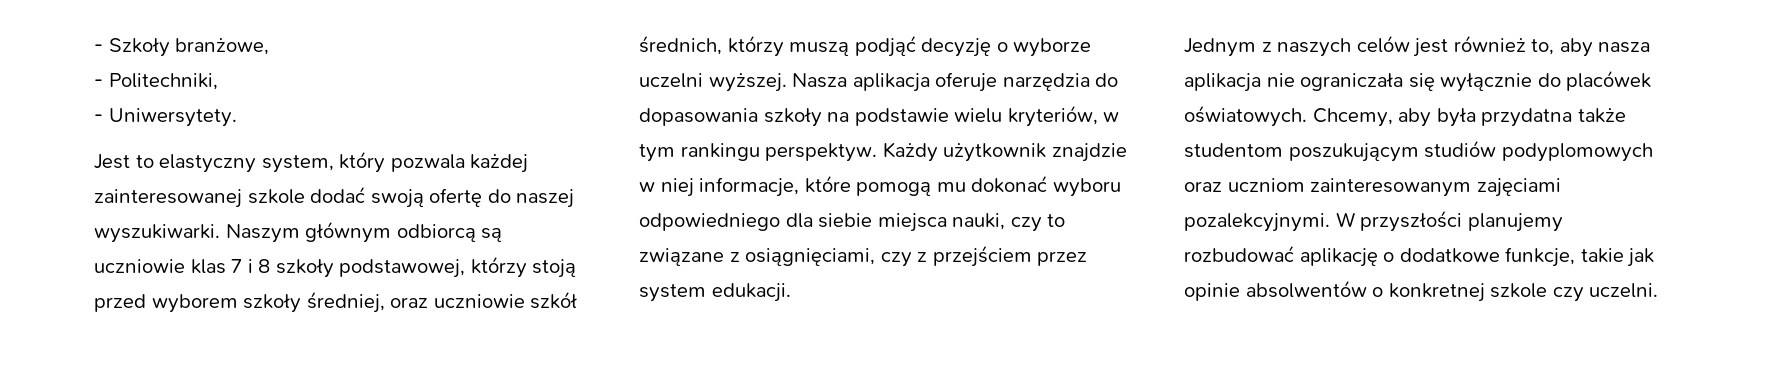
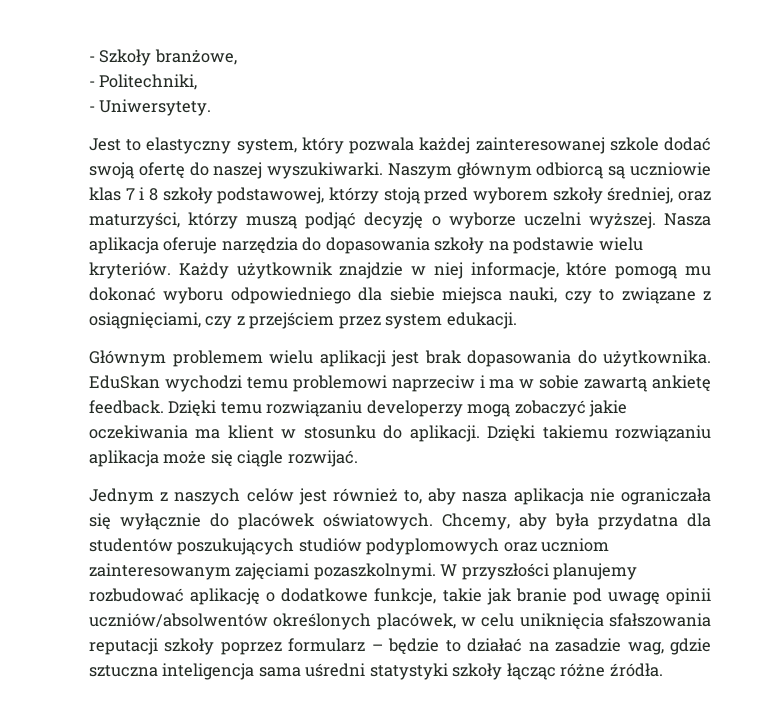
[433,291,579,309] [639,35,722,55] uczniowie szkół średnich, -> [89,212,180,229] maturzyści,
[1007,105,1120,127] [639,143,878,162] kryteriów, w tym rankingu perspektyw. -> [89,262,171,279] kryteriów.
(791, 292) none -> [89,350,711,367] [89,375,711,392] [89,400,628,417] [89,425,711,442] [89,450,358,467] // Głównym problemem wielu aplikacji jest brak dopasowania do użytkownika. EduSkan wychodzi temu problemowi naprzeciw i ma w sobie zawartą ankietę feedback. Dzięki temu rozwiązaniu developerzy mogą zobaczyć jakie oczekiwania ma klient w stosunku do aplikacji. Dzięki takiemu rozwiązaniu aplikacja może się ciągle rozwijać.
[1577,108,1626,123] [1184,143,1419,162] także studentom poszukującym -> [687,513,711,527] [89,538,295,555] dla studentów poszukujących
[1184,213,1330,232] pozalekcyjnymi. -> [313,563,436,580] pozaszkolnymi.
[1184,280,1659,302] opinie absolwentów o konkretnej szkole czy uczelni. -> [515,588,712,605] [89,613,711,630] [89,638,711,655] [89,663,663,680] branie pod uwagę opinii uczniów/absolwentów określonych placówek, w celu uniknięcia sfałszowania reputacji szkoły poprzez formularz – będzie to działać na zasadzie wag, gdzie sztuczna inteligencja sama uśredni statystyki szkoły łącząc różne źródła.

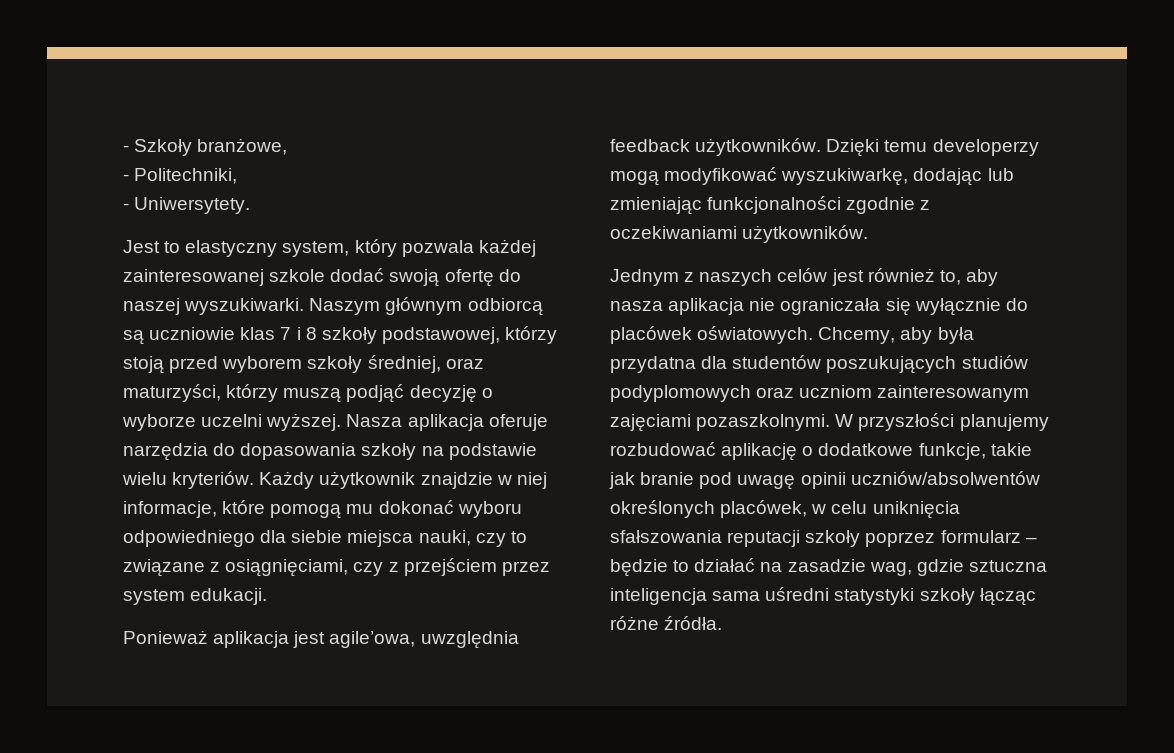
[89,350,711,367] [89,375,711,392] [89,400,164,414] Głównym problemem wielu aplikacji jest brak dopasowania do użytkownika. EduSkan wychodzi temu problemowi naprzeciw i ma w sobie zawartą ankietę feedback. -> [123,630,519,649] [610,138,822,156] Ponieważ aplikacja jest agile’owa, uwzględnia feedback użytkowników.
[266,400,363,417] rozwiązaniu -> (928, 146) none
[514,400,628,417] [89,425,711,442] [89,450,358,467] zobaczyć jakie oczekiwania ma klient w stosunku do aplikacji. Dzięki takiemu rozwiązaniu aplikacja może się ciągle rozwijać. -> [664,167,1014,186] [610,196,931,215] [610,225,869,243] modyfikować wyszukiwarkę, dodając lub zmieniając funkcjonalności zgodnie z oczekiwaniami użytkowników.

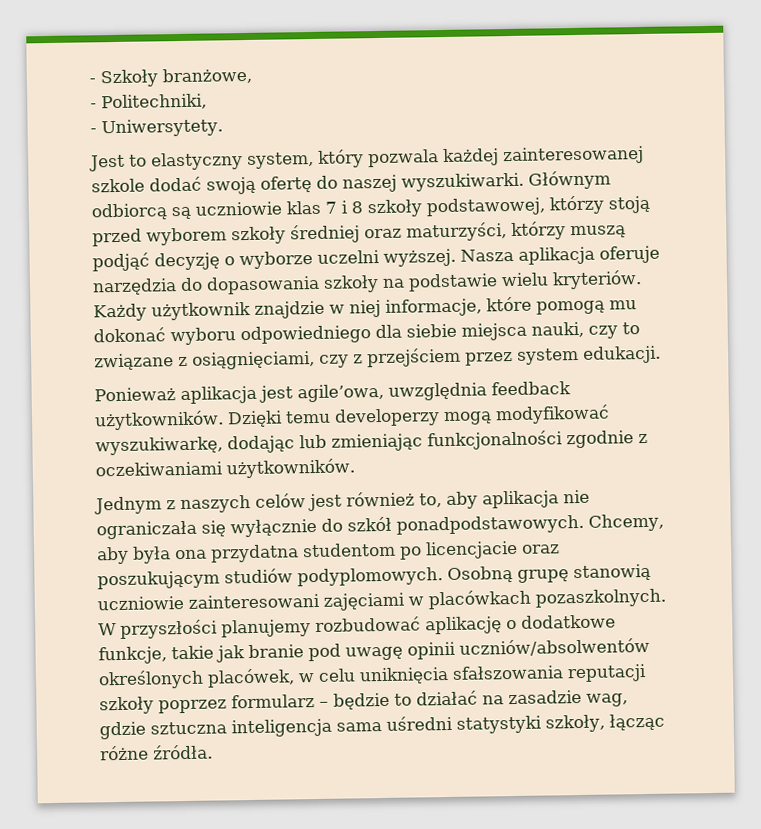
[309,297,463,315] Naszym głównym -> [528,170,611,190] Głównym
[367,355,441,373] średniej, -> [290,224,360,244] średniej
[610,301,663,311] nasza -> (478, 500) none
[610,326,814,344] placówek oświatowych. -> [347,514,584,535] szkół ponadpodstawowych.
[610,355,1028,374] [610,385,1030,402] [610,414,831,432] przydatna dla studentów poszukujących studiów podyplomowych oraz uczniom zainteresowanym zajęciami pozaszkolnymi. -> [175,540,560,563] [97,563,651,590] [97,588,666,611] ona przydatna studentom po licencjacie oraz poszukującym studiów podyplomowych. Osobną grupę stanowią uczniowie zainteresowani zajęciami w placówkach pozaszkolnych.
[919,588,975,605] szkoły -> [545,714,605,733] szkoły,

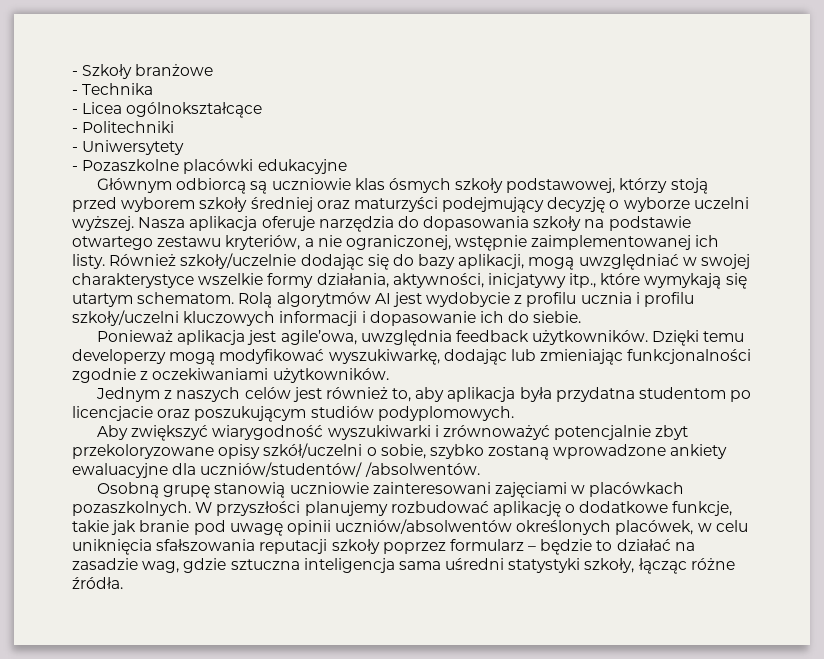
[162,67,252,85] [90,93,207,111] [90,118,223,138] [89,145,644,172] [91,172,524,195] branżowe, // - Politechniki, // - Uniwersytety. // Jest to elastyczny system, który pozwala każdej zainteresowanej szkole dodać swoją ofertę do naszej wyszukiwarki. -> [135,64,214,76] [72,83,154,95] [72,102,263,118] [72,121,175,133] [72,140,185,155] [72,159,347,174] branżowe // - Technika // - Licea ogólnokształcące // - Politechniki // - Uniwersytety // - Pozaszkolne placówki edukacyjne //
[325,200,363,214] 7 i 8 -> [388,178,451,193] ósmych
[406,221,626,242] [92,252,150,272] maturzyści, którzy muszą podjąć -> [353,197,545,213] maturzyści podejmujący
[501,270,642,290] [93,296,637,322] [93,321,640,346] [94,345,661,371] wielu kryteriów. Każdy użytkownik znajdzie w niej informacje, które pomogą mu dokonać wyboru odpowiedniego dla siebie miejsca nauki, czy to związane z osiągnięciami, czy z przejściem przez system edukacji. -> [72,235,720,251] [72,253,751,270] [72,273,747,289] [72,292,695,308] [72,310,582,326] otwartego zestawu kryteriów, a nie ograniczonej, wstępnie zaimplementowanej ich listy. Również szkoły/uczelnie dodając się do bazy aplikacji, mogą uwzględniać w swojej charakterystyce wszelkie formy działania, aktywności, inicjatywy itp., które wymykają się utartym schematom. Rolą algorytmów AI jest wydobycie z profilu ucznia i profilu szkoły/uczelni kluczowych informacji i dopasowanie ich do siebie.
[563,489,590,504] [96,513,664,540] [96,546,207,565] nie ograniczała się wyłącznie do szkół ponadpodstawowych. Chcemy, aby była ona -> [519,387,552,402] była
(443, 577) none -> [96,425,689,441] [72,443,728,460] [72,462,480,478] // Aby zwiększyć wiarygodność wyszukiwarki i zrównoważyć potencjalnie zbyt przekoloryzowane opisy szkół/uczelni o sobie, szybko zostaną wprowadzone ankiety ewaluacyjne dla uczniów/studentów/ /absolwentów. //

